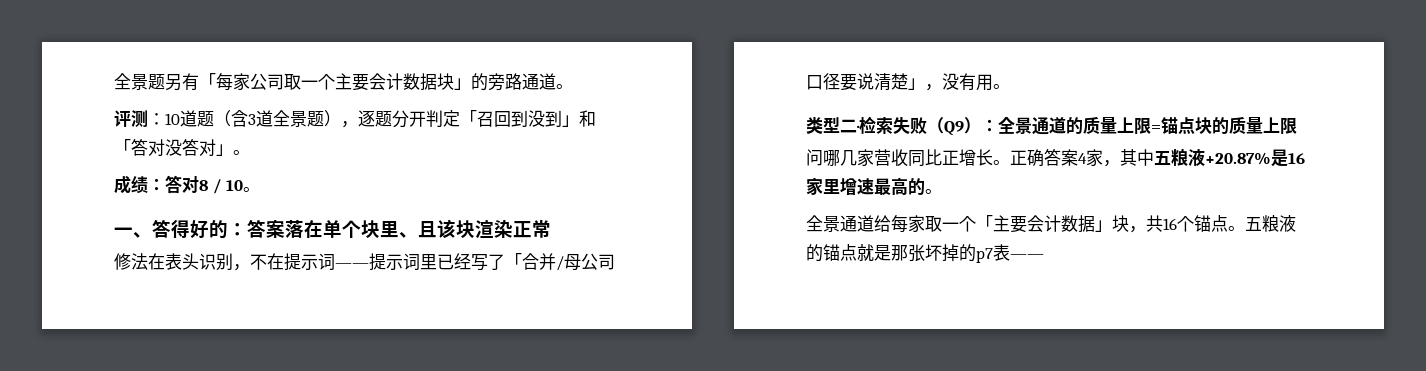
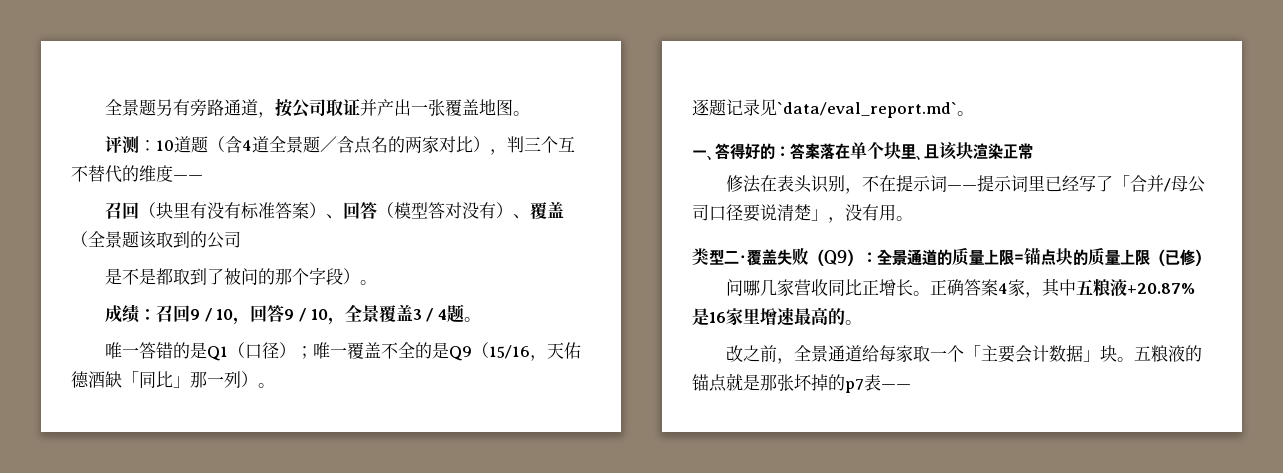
[199,73,556,91] 「每家公司取一个主要会计数据块」的旁路通道 -> [190,98,514,118] 旁路通道，按公司取证并产出一张覆盖地图
[248,114,256,125] 3 -> [242,140,253,151] 4
[324,110,596,128] [114,138,250,156] [114,175,244,194] ），逐题分开判定「召回到没到」和「答对没答对」。 // 成绩：答对8 / 10 -> [320,136,576,155] [71,165,203,183] [105,202,565,219] [71,231,241,249] [105,268,378,285] [105,304,481,325] [105,342,582,361] [71,371,275,388] [692,99,957,118] ／含点名的两家对比），判三个互不替代的维度—— // 召回（块里有没有标准答案）、回答（模型答对没有）、覆盖（全景题该取到的公司 // 是不是都取到了被问的那个字段）。 // 成绩：召回9 / 10，回答9 / 10，全景覆盖3 / 4题。 // 唯一答错的是Q1（口径）；唯一覆盖不全的是Q9（15/16，天佑德酒缺「同比」那一列）。 // 逐题记录见`data/eval_report.md`
[859,116,893,134] 检索 -> [747,249,777,266] 覆盖
(1297, 125) none -> [1150,249,1210,266] （已修）
(942, 191) none -> [726,345,795,364] 改之前，
[1129,215,1228,233] ，共16个锚点 -> (1118, 353) none

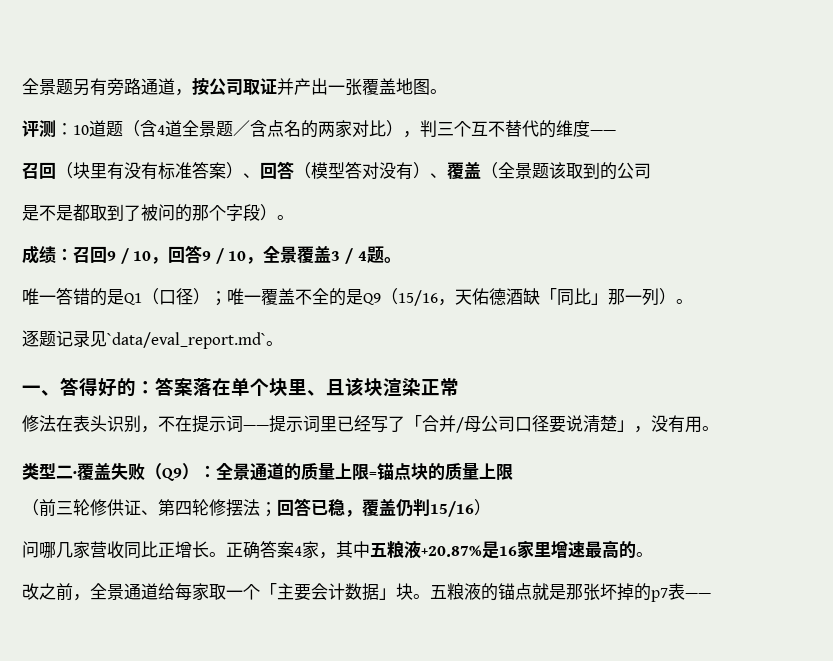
[1150,249,1195,266] （已修 -> [22,498,474,517] // （前三轮修供证、第四轮修摆法；回答已稳，覆盖仍判15/16

